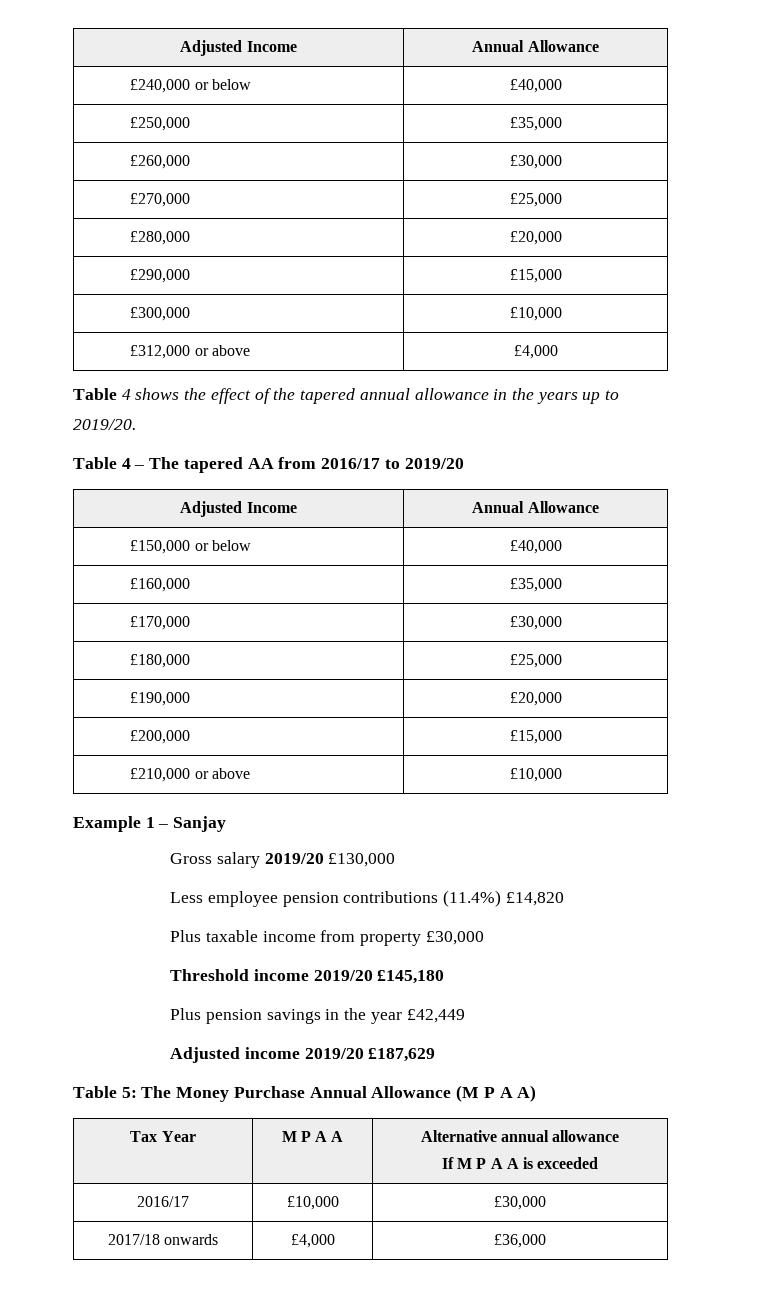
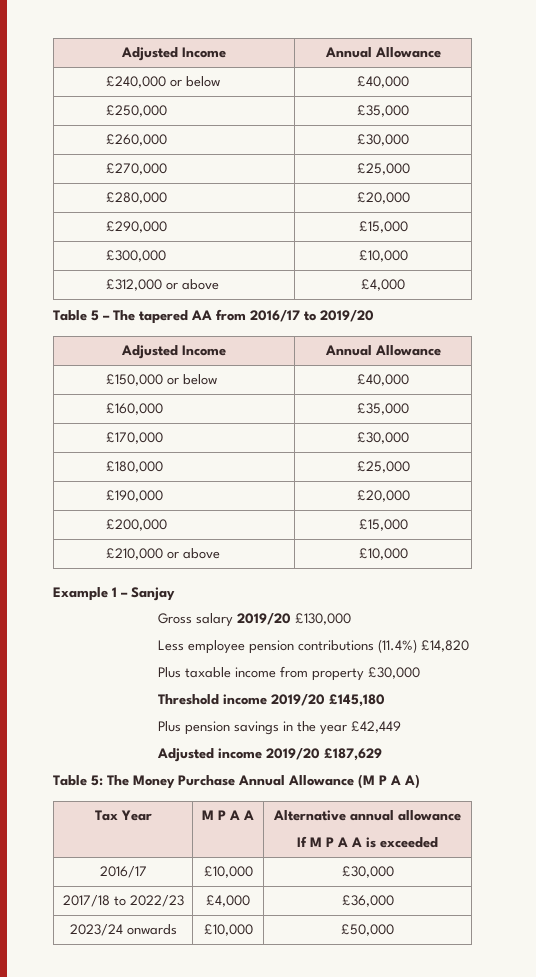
[121,388,620,404] [73,419,136,430] [73,457,131,469] 4 shows the effect of the tapered annual allowance in the years up to 2019/20. // Table 4 -> [91,310,99,321] 5
[164,1234,219,1245] onwards -> [113,895,184,907] to 2022/23
(546, 1241) none -> [69,924,177,936] [203,924,253,936] [341,924,394,936] // 2023/24 onwards | £10,000 | £50,000

